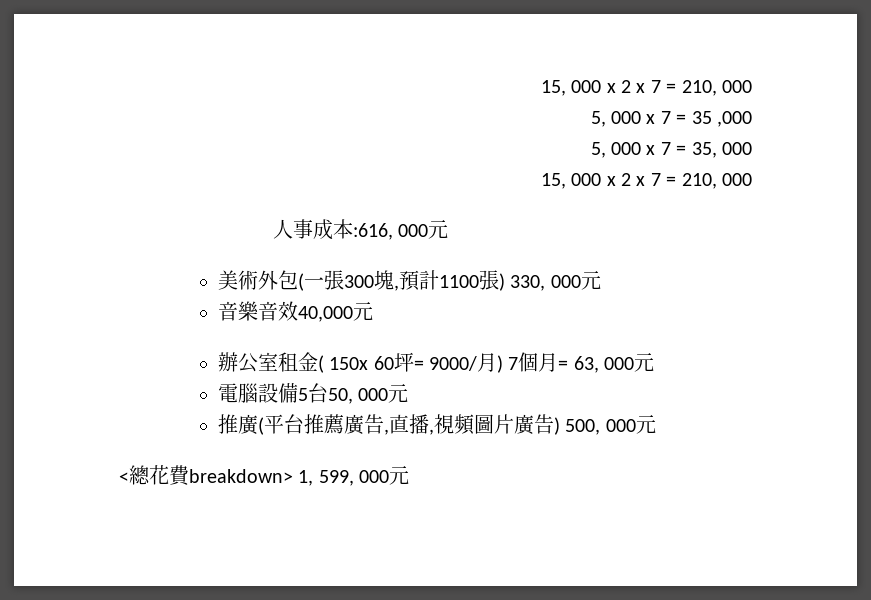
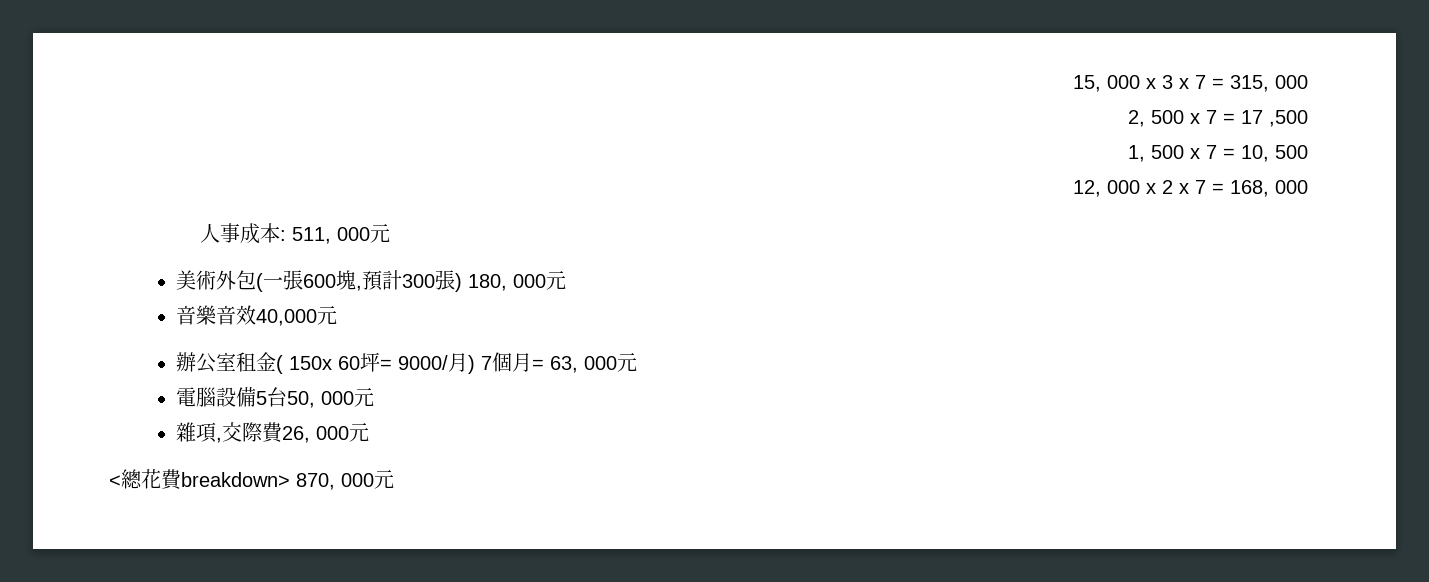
[540,80,752,96] [590,111,752,127] [590,142,752,158] [540,173,717,189] 15, 000 x 2 x 7 = 210, 000 // 5, 000 x 7 = 35 ,000 // 5, 000 x 7 = 35, 000 // 15, 000 x 2 x 7 = 210, -> [1073,75,1308,92] [1128,110,1308,127] [1128,145,1308,162] [1073,180,1269,197] 15, 000 x 3 x 7 = 315, 000 // 2, 500 x 7 = 17 ,500 // 1, 500 x 7 = 10, 500 // 12, 000 x 2 x 7 = 168,
[352,223,393,240] :616, -> [279,227,331,244] : 511,
[343,275,374,288] 300 -> [303,274,337,288] 600
[438,270,546,291] 1100張) 330, -> [402,270,508,292] 300張) 180,
[217,414,601,435] 推廣(平台推薦廣告,直播,視頻圖片廣告) 500, -> [176,422,311,443] 雜項,交際費26,
[298,470,354,486] 1, 599, -> [296,473,335,490] 870,

